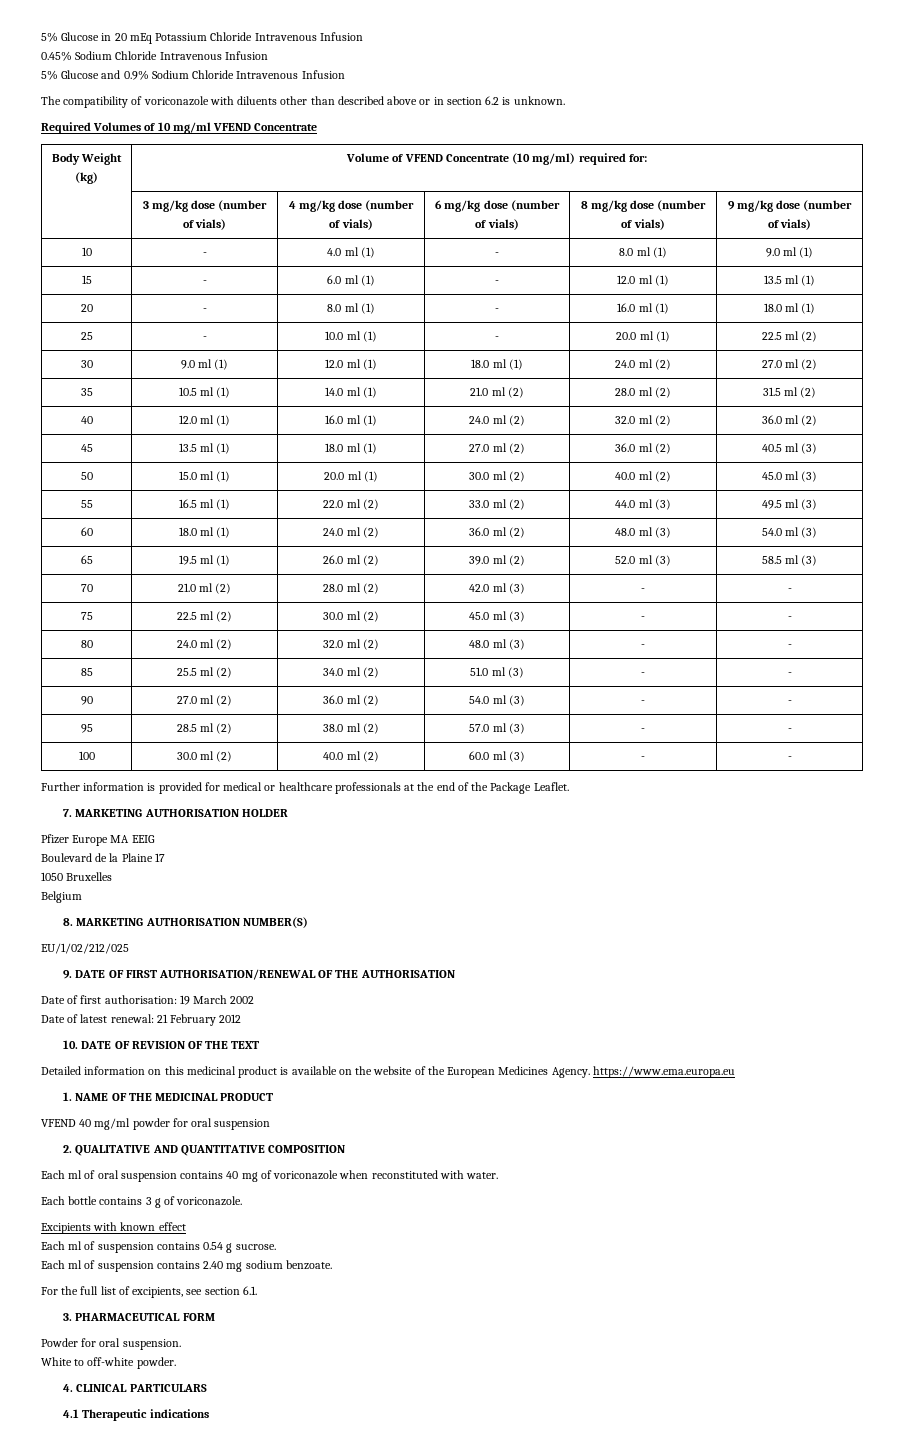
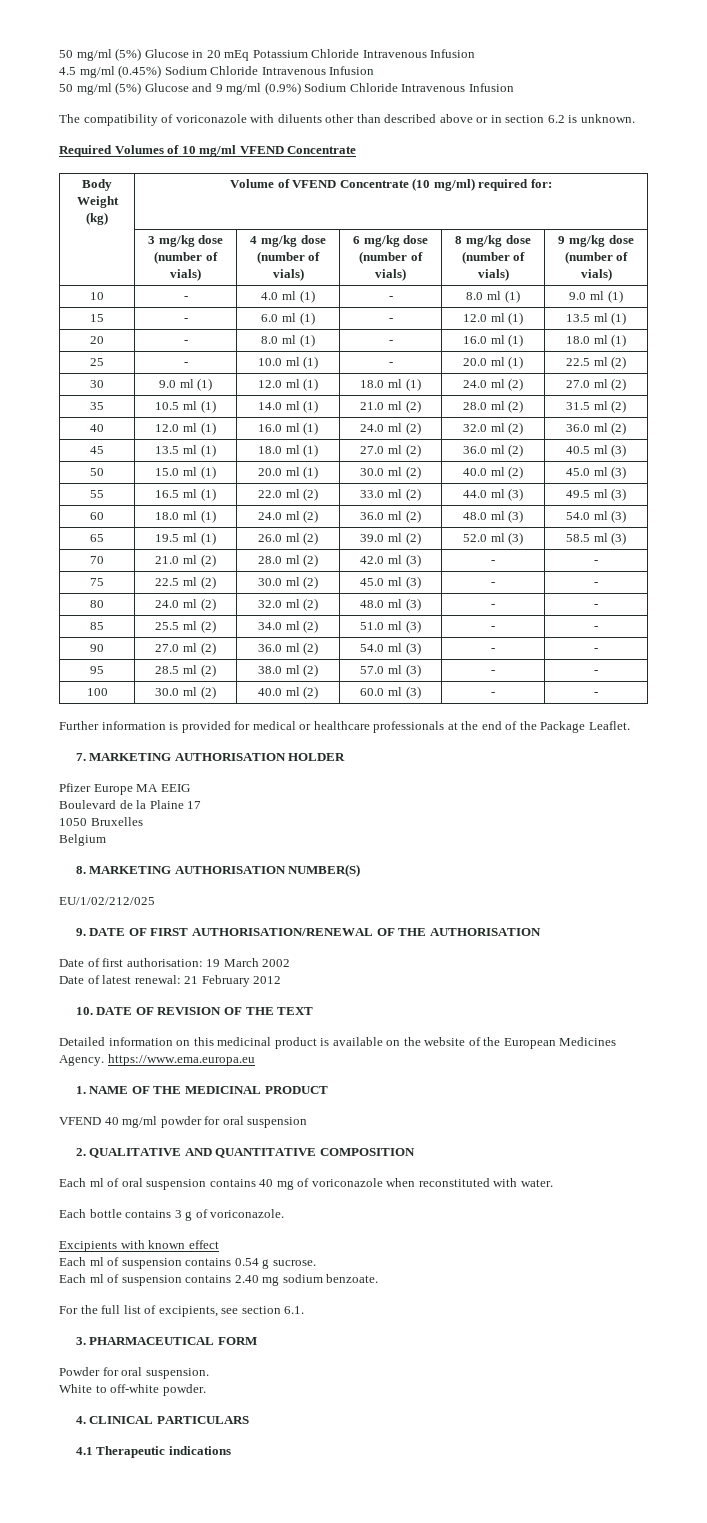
[41,32,58,42] 5% -> [59,48,142,61] 50 mg/ml (5%)
[41,51,268,61] [41,70,149,80] 0.45% Sodium Chloride Intravenous Infusion // 5% Glucose and 0.9% -> [59,65,375,78] [59,82,301,95] 4.5 mg/ml (0.45%) Sodium Chloride Intravenous Infusion // 50 mg/ml (5%) Glucose and 9 mg/ml (0.9%)

